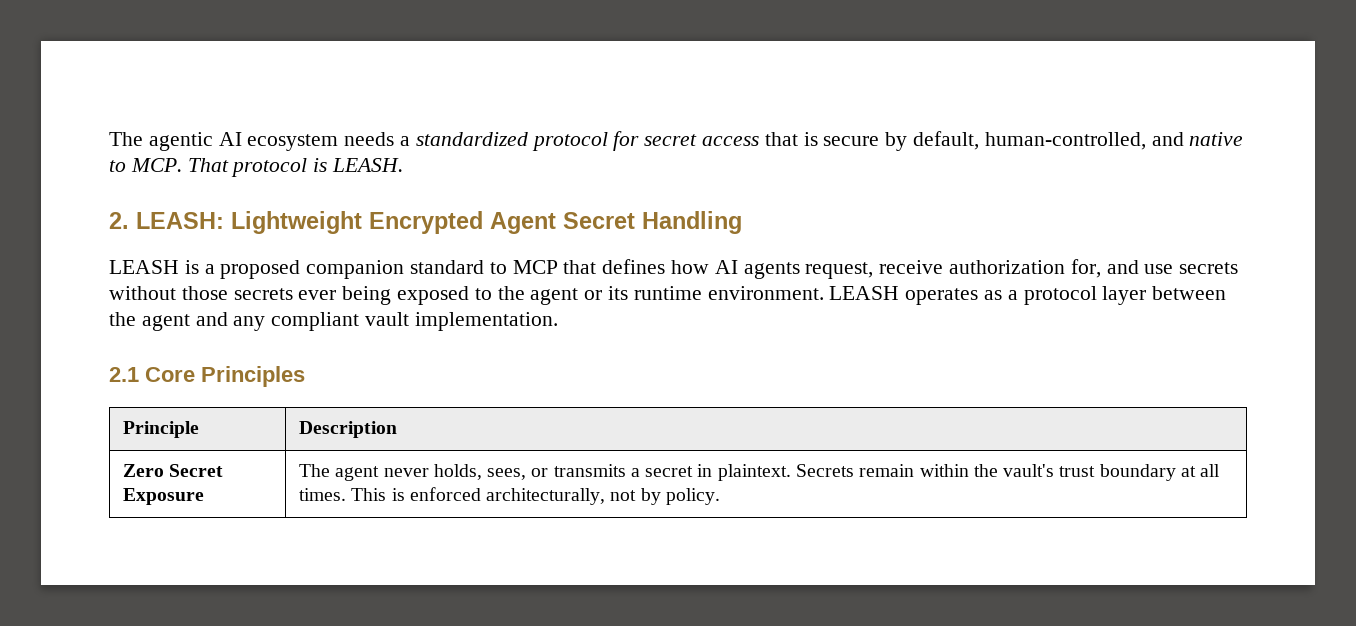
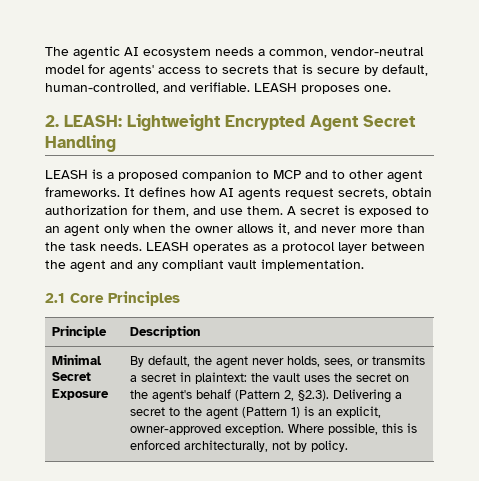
[415,131,760,151] standardized protocol for secret access -> [269,47,424,58] [45,64,269,78] common, vendor-neutral model for agents' access to secrets
[1189,132,1244,146] [109,158,404,177] native to MCP. That protocol is LEASH. -> [190,82,391,94] verifiable. LEASH proposes one.
[410,260,485,274] standard -> (252, 175) none
[563,259,1239,279] [109,286,824,305] that defines how AI agents request, receive authorization for, and use secrets without those secrets ever being exposed to the agent or its runtime environment. -> [305,170,423,183] [45,187,432,201] [45,205,429,217] [45,223,425,237] [45,242,142,251] and to other agent frameworks. It defines how AI agents request secrets, obtain authorization for them, and use them. A secret is exposed to an agent only when the owner allows it, and never more than the task needs.
[123,464,165,477] Zero -> [51,354,102,365] Minimal
[299,464,331,477] The -> [129,355,212,367] By default, the
[717,464,1221,481] [299,488,387,501] plaintext. Secrets remain within the vault's trust boundary at all times. This -> [194,372,409,384] [129,389,402,403] [129,406,381,420] [129,423,403,435] plaintext: the vault uses the secret on the agent's behalf (Pattern 2, §2.3). Delivering a secret to the agent (Pattern 1) is an explicit, owner-approved exception. Where possible, this

